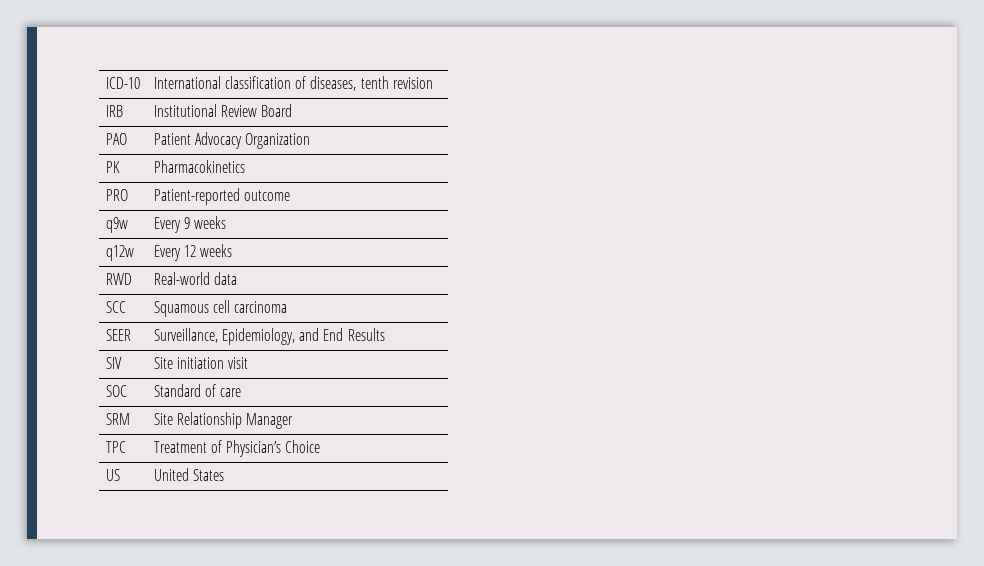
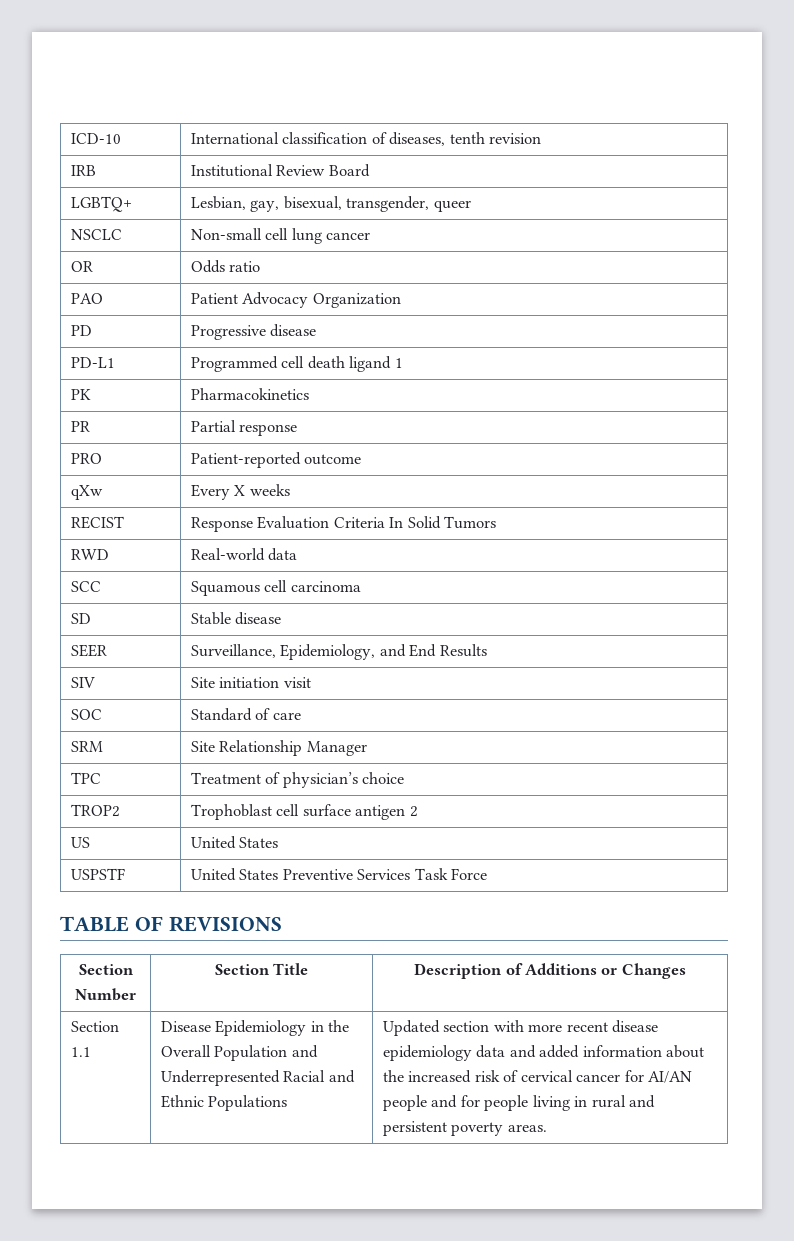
[105,133,127,145] [153,132,311,149] PAO | Patient Advocacy Organization -> [70,196,132,212] [190,196,471,212] [70,229,122,240] [190,228,371,244] [70,261,93,272] [190,260,261,273] [70,293,103,304] [190,292,401,308] [70,325,92,336] [190,324,317,340] [70,357,115,368] [190,356,403,372] LGBTQ+ | Lesbian, gay, bisexual, transgender, queer // NSCLC | Non-small cell lung cancer // OR | Odds ratio // PAO | Patient Advocacy Organization // PD | Progressive disease // PD-L1 | Programmed cell death ligand 1
(245, 166) none -> [70,421,90,432] [190,420,298,436] // PR | Partial response
[105,217,128,233] [153,216,227,233] [105,245,134,261] [153,244,233,261] q9w | Every 9 weeks // q12w | Every 12 weeks -> [70,485,103,500] [190,484,290,500] [70,516,124,529] [190,516,497,532] qXw | Every X weeks // RECIST | Response Evaluation Criteria In Solid Tumors
(288, 307) none -> [70,613,91,624] [190,612,282,625] // SD | Stable disease
[226,440,321,457] [105,469,120,481] [153,468,225,481] Physician’s Choice // US | United States -> [282,772,405,788] [70,804,120,817] [190,804,418,820] [70,837,90,848] [190,836,279,849] [70,868,125,880] [190,868,488,881] [60,916,282,932] [78,964,134,975] [75,988,136,1001] [214,963,309,975] [414,963,686,979] [70,1021,119,1032] [70,1047,91,1057] [160,1020,350,1036] [160,1045,318,1061] [160,1070,355,1086] [160,1095,288,1111] [382,1020,659,1036] [382,1045,705,1061] [382,1070,693,1083] [382,1095,656,1111] [382,1121,547,1136] physician’s choice // TROP2 | Trophoblast cell surface antigen 2 // US | United States // USPSTF | United States Preventive Services Task Force // TABLE OF REVISIONS // Section Number | Section Title | Description of Additions or Changes // Section 1.1 | Disease Epidemiology in the Overall Population and Underrepresented Racial and Ethnic Populations | Updated section with more recent disease epidemiology data and added information about the increased risk of cervical cancer for AI/AN people and for people living in rural and persistent poverty areas.

